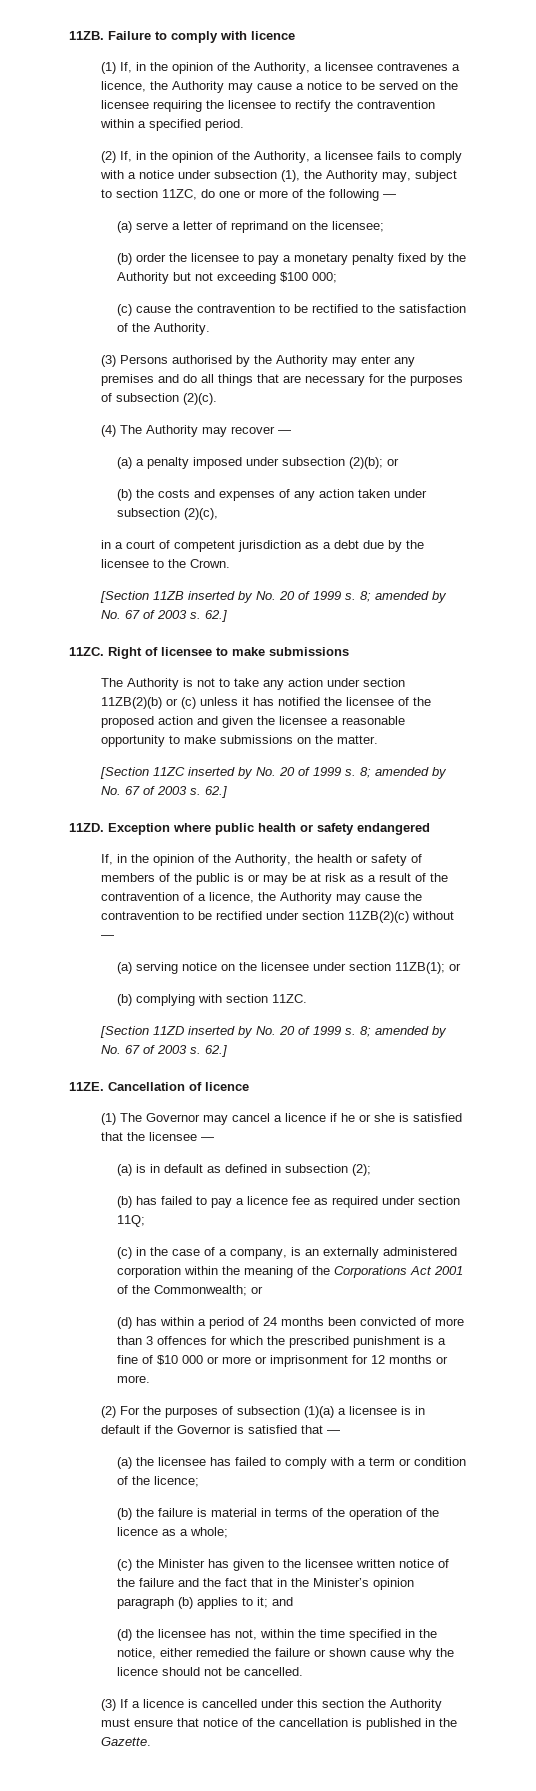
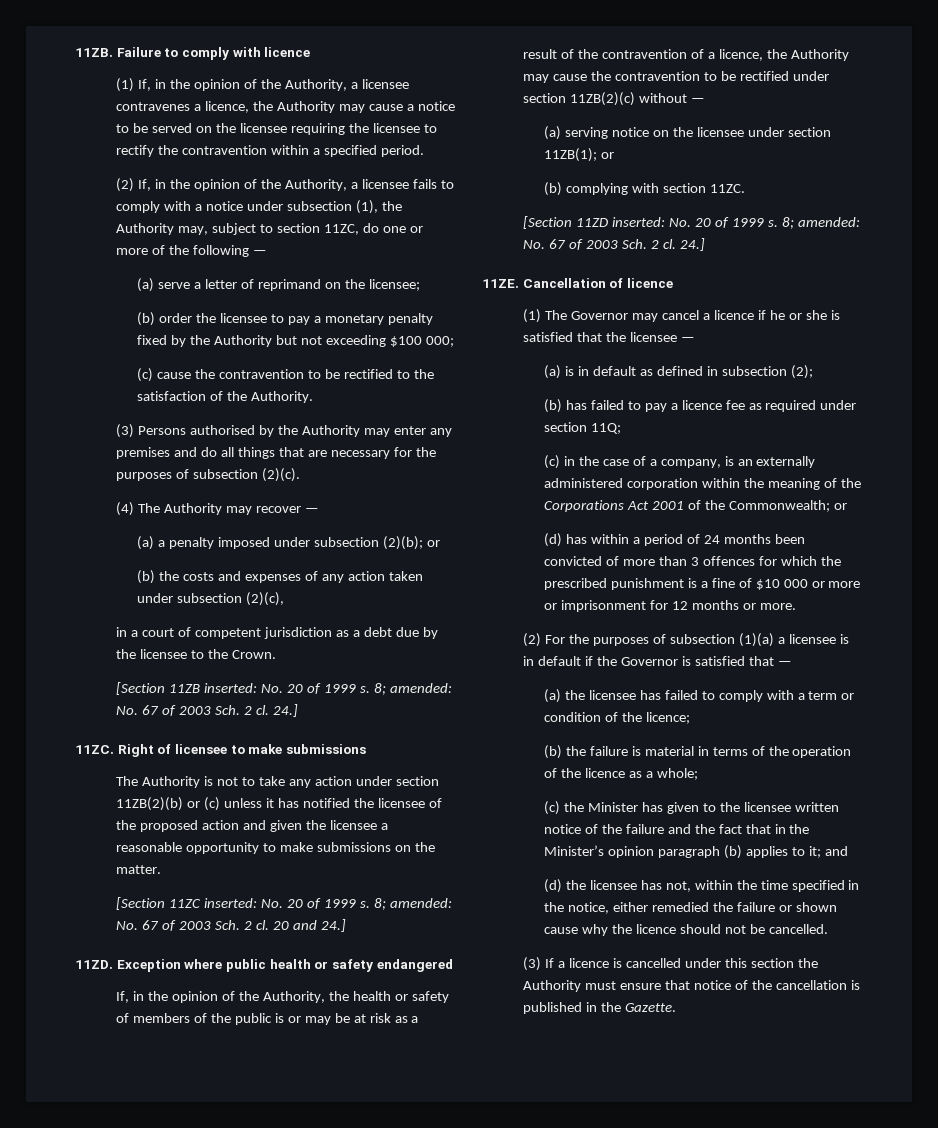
[188,591,448,603] [101,610,228,622] inserted by No. 20 of 1999 s. 8; amended by No. 67 of 2003 s. 62.] -> [204,683,452,695] [116,704,298,717] inserted: No. 20 of 1999 s. 8; amended: No. 67 of 2003 Sch. 2 cl. 24.]
[188,767,448,779] [101,786,228,798] inserted by No. 20 of 1999 s. 8; amended by No. 67 of 2003 s. 62.] -> [204,898,452,910] [116,919,346,932] inserted: No. 20 of 1999 s. 8; amended: No. 67 of 2003 Sch. 2 cl. 20 and 24.]
[188,1026,448,1038] [101,1045,228,1057] inserted by No. 20 of 1999 s. 8; amended by No. 67 of 2003 s. 62.] -> [612,217,860,229] [523,238,705,251] inserted: No. 20 of 1999 s. 8; amended: No. 67 of 2003 Sch. 2 cl. 24.]

